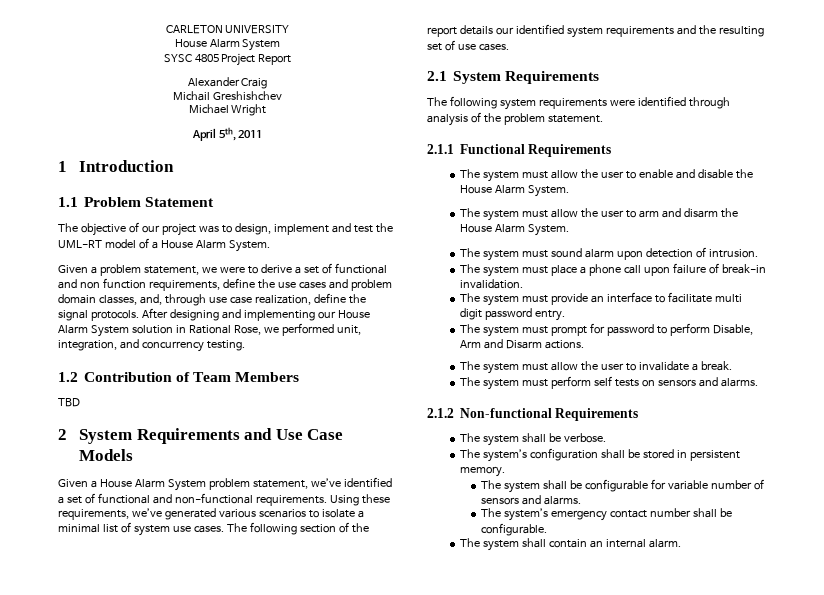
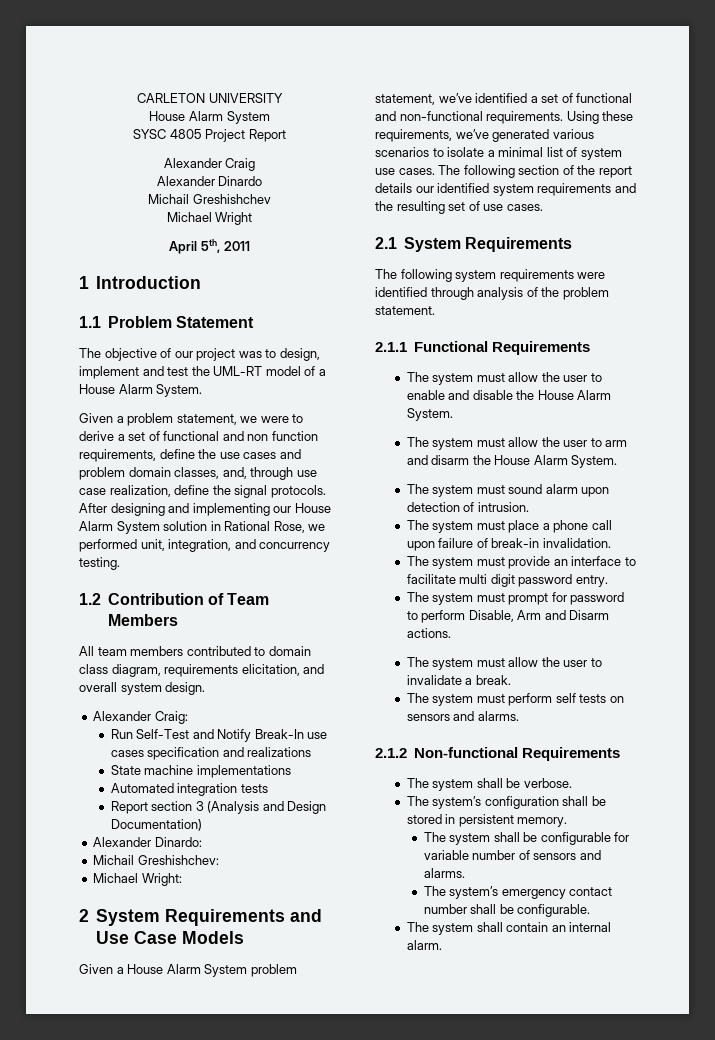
(268, 83) none -> [156,176,263,186] // Alexander Dinardo
[58,398,80,407] TBD -> [79,646,311,656] [79,664,325,677] [79,682,206,695] [93,711,188,724] [110,729,328,742] [110,747,312,760] [110,765,291,778] [110,783,268,796] [110,801,327,814] [110,819,202,831] [93,837,202,847] [93,855,219,865] [93,873,182,886] All team members contributed to domain class diagram, requirements elicitation, and overall system design. // Alexander Craig: // Run Self-Test and Notify Break-In use cases specification and realizations // State machine implementations // Automated integration tests // Report section 3 (Analysis and Design Documentation) // Alexander Dinardo: // Michail Greshishchev: // Michael Wright:

